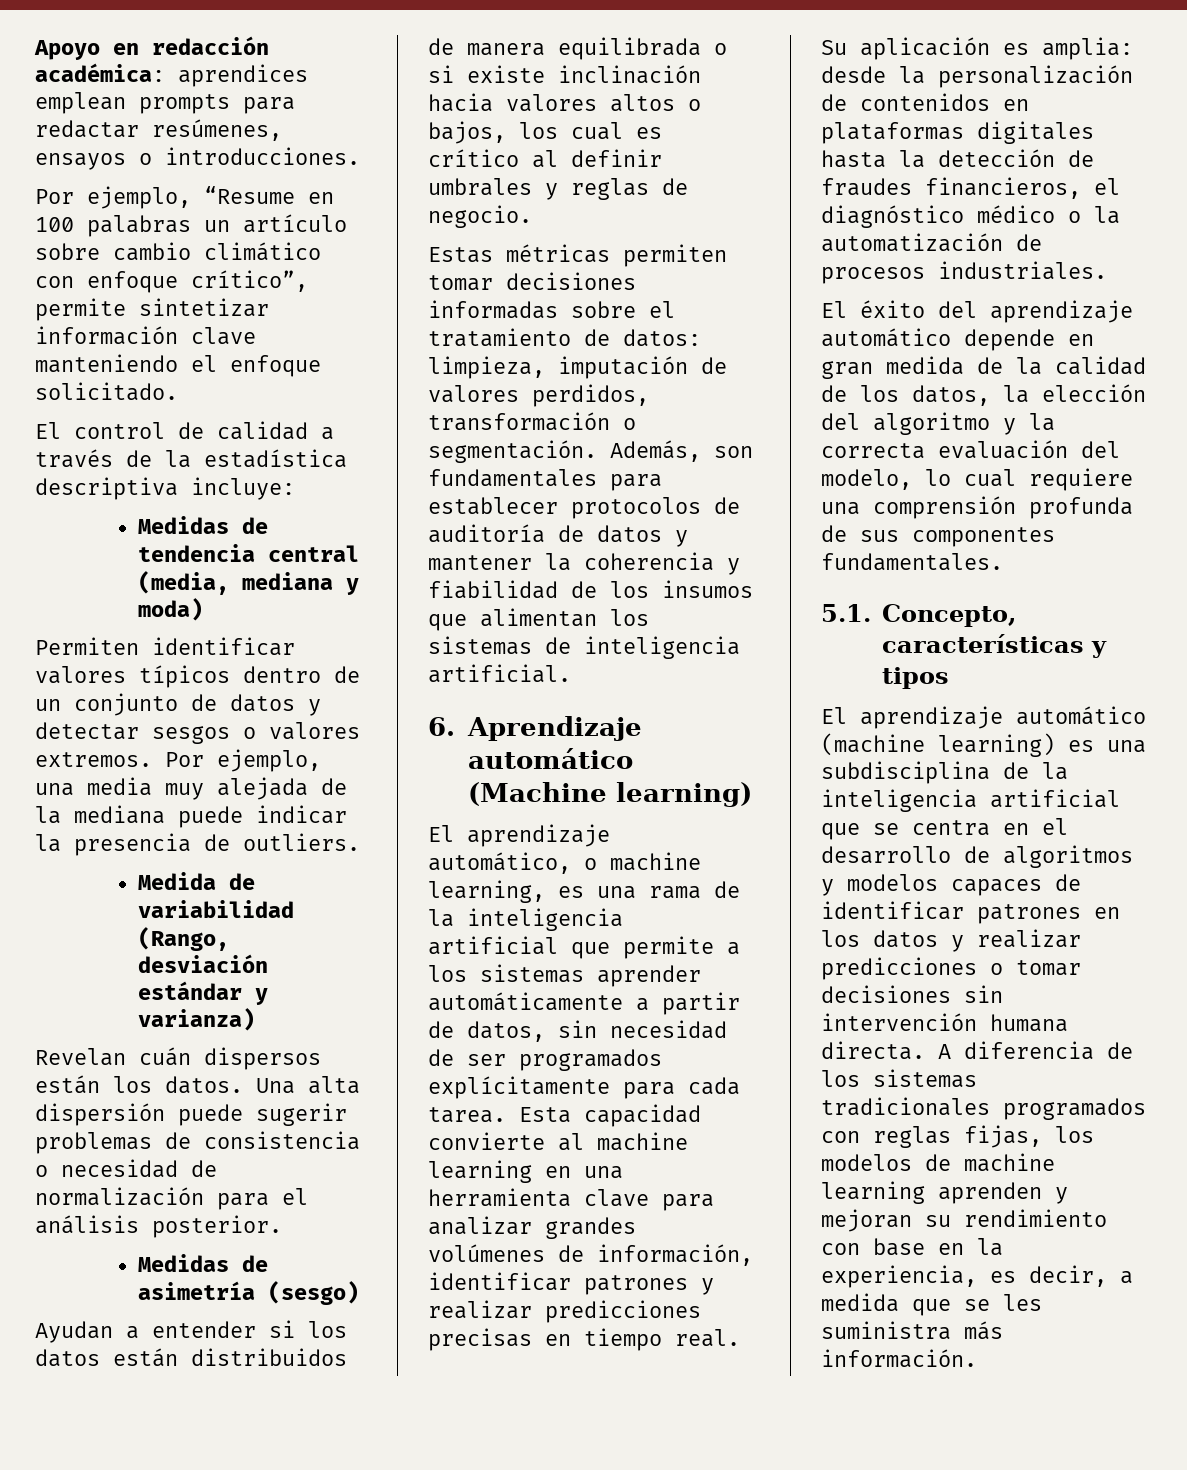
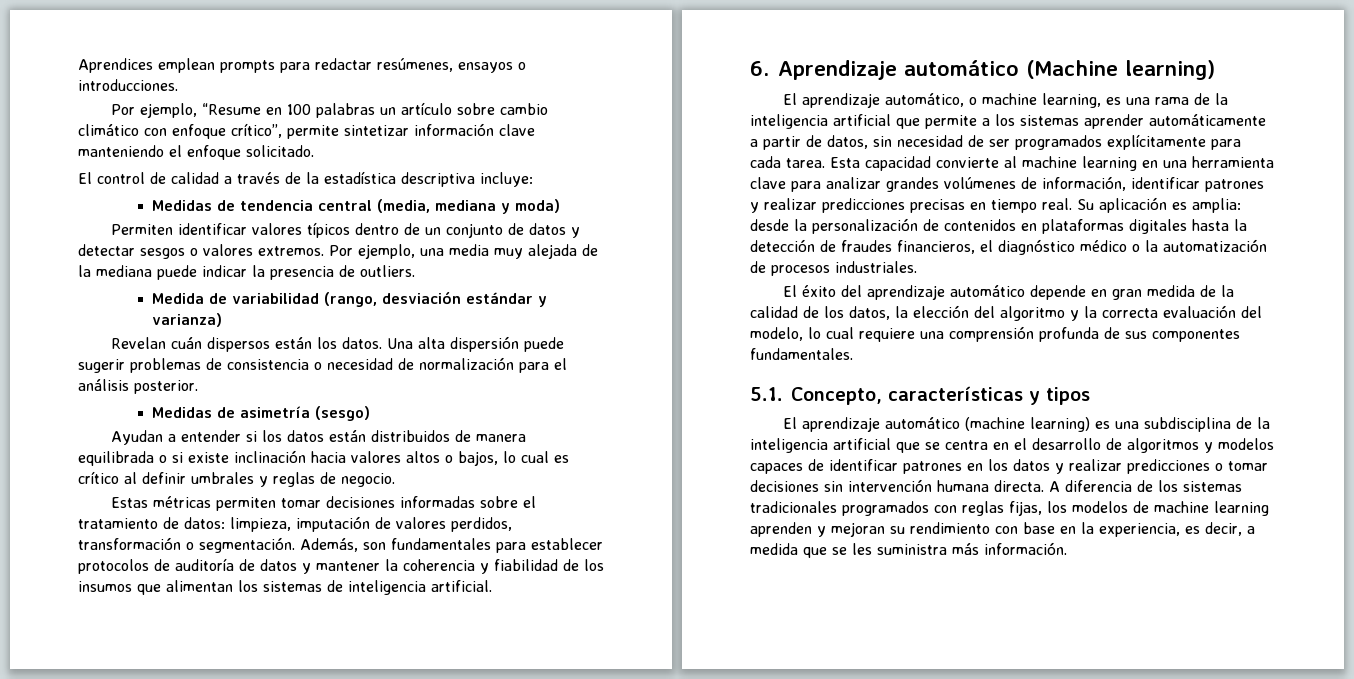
[34,36,269,60] [35,63,308,87] Apoyo en redacción académica: aprendices -> [78,58,153,73] Aprendices
[138,927,230,951] (Rango, -> [324,292,378,307] (rango,
[519,122,558,139] los -> [503,451,516,463] lo

